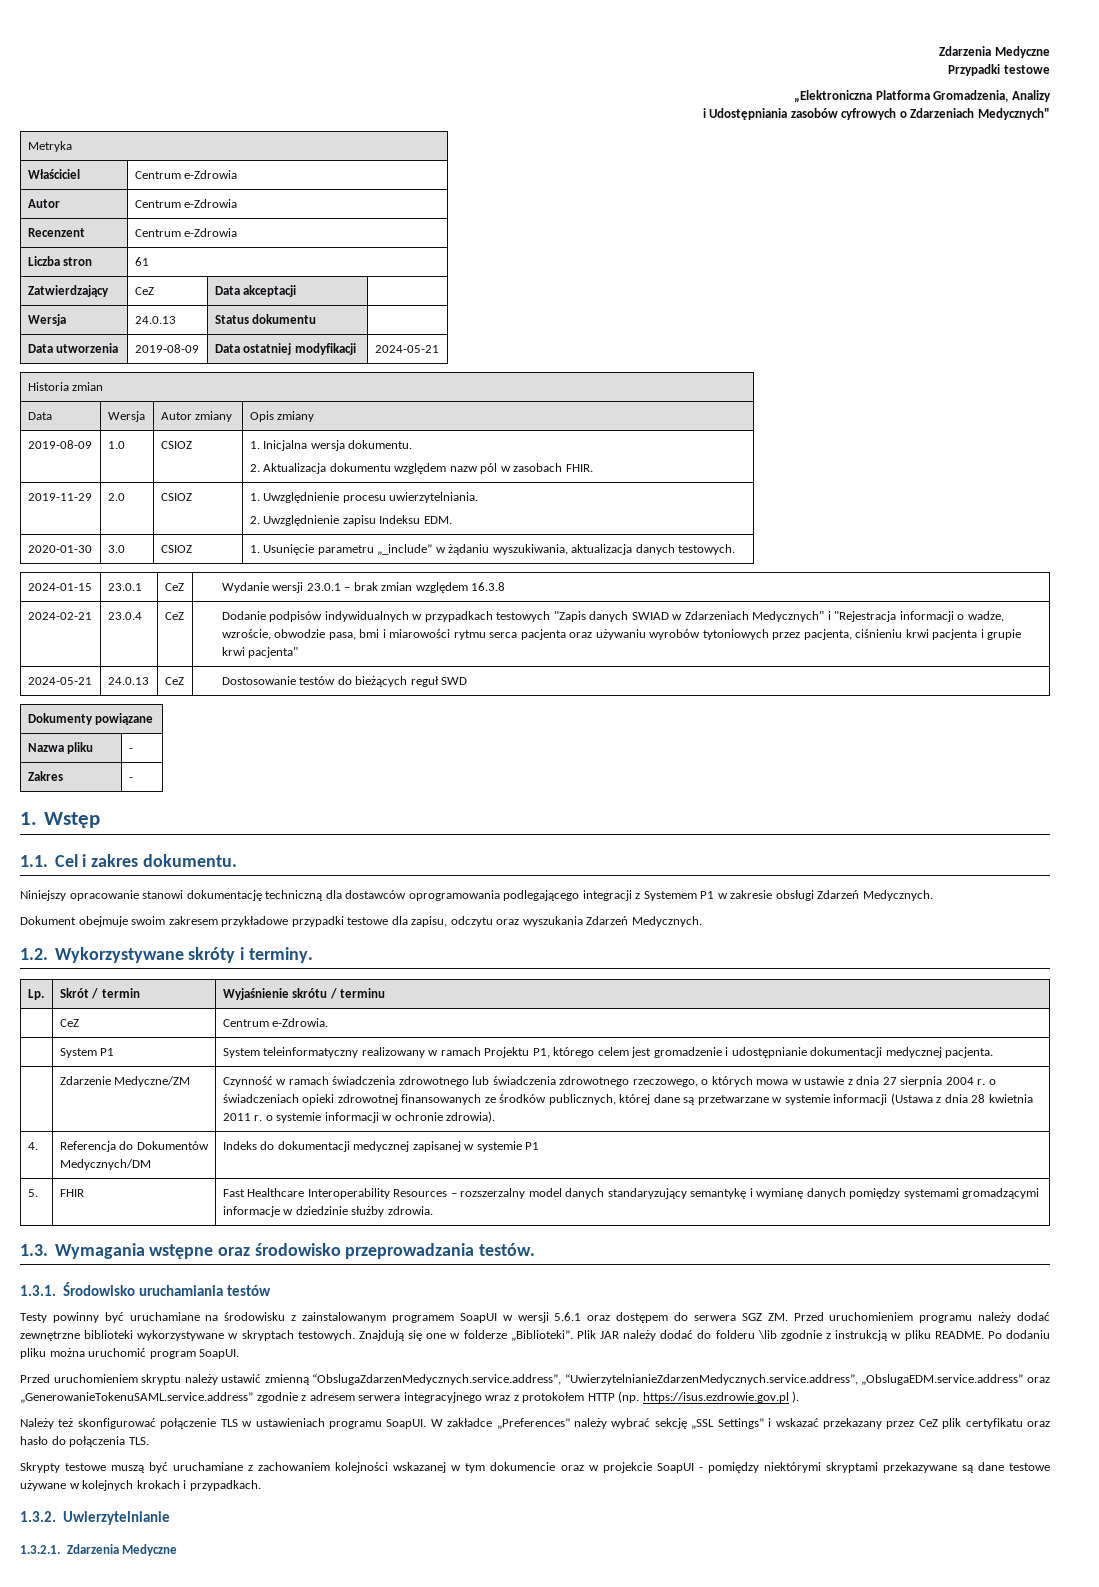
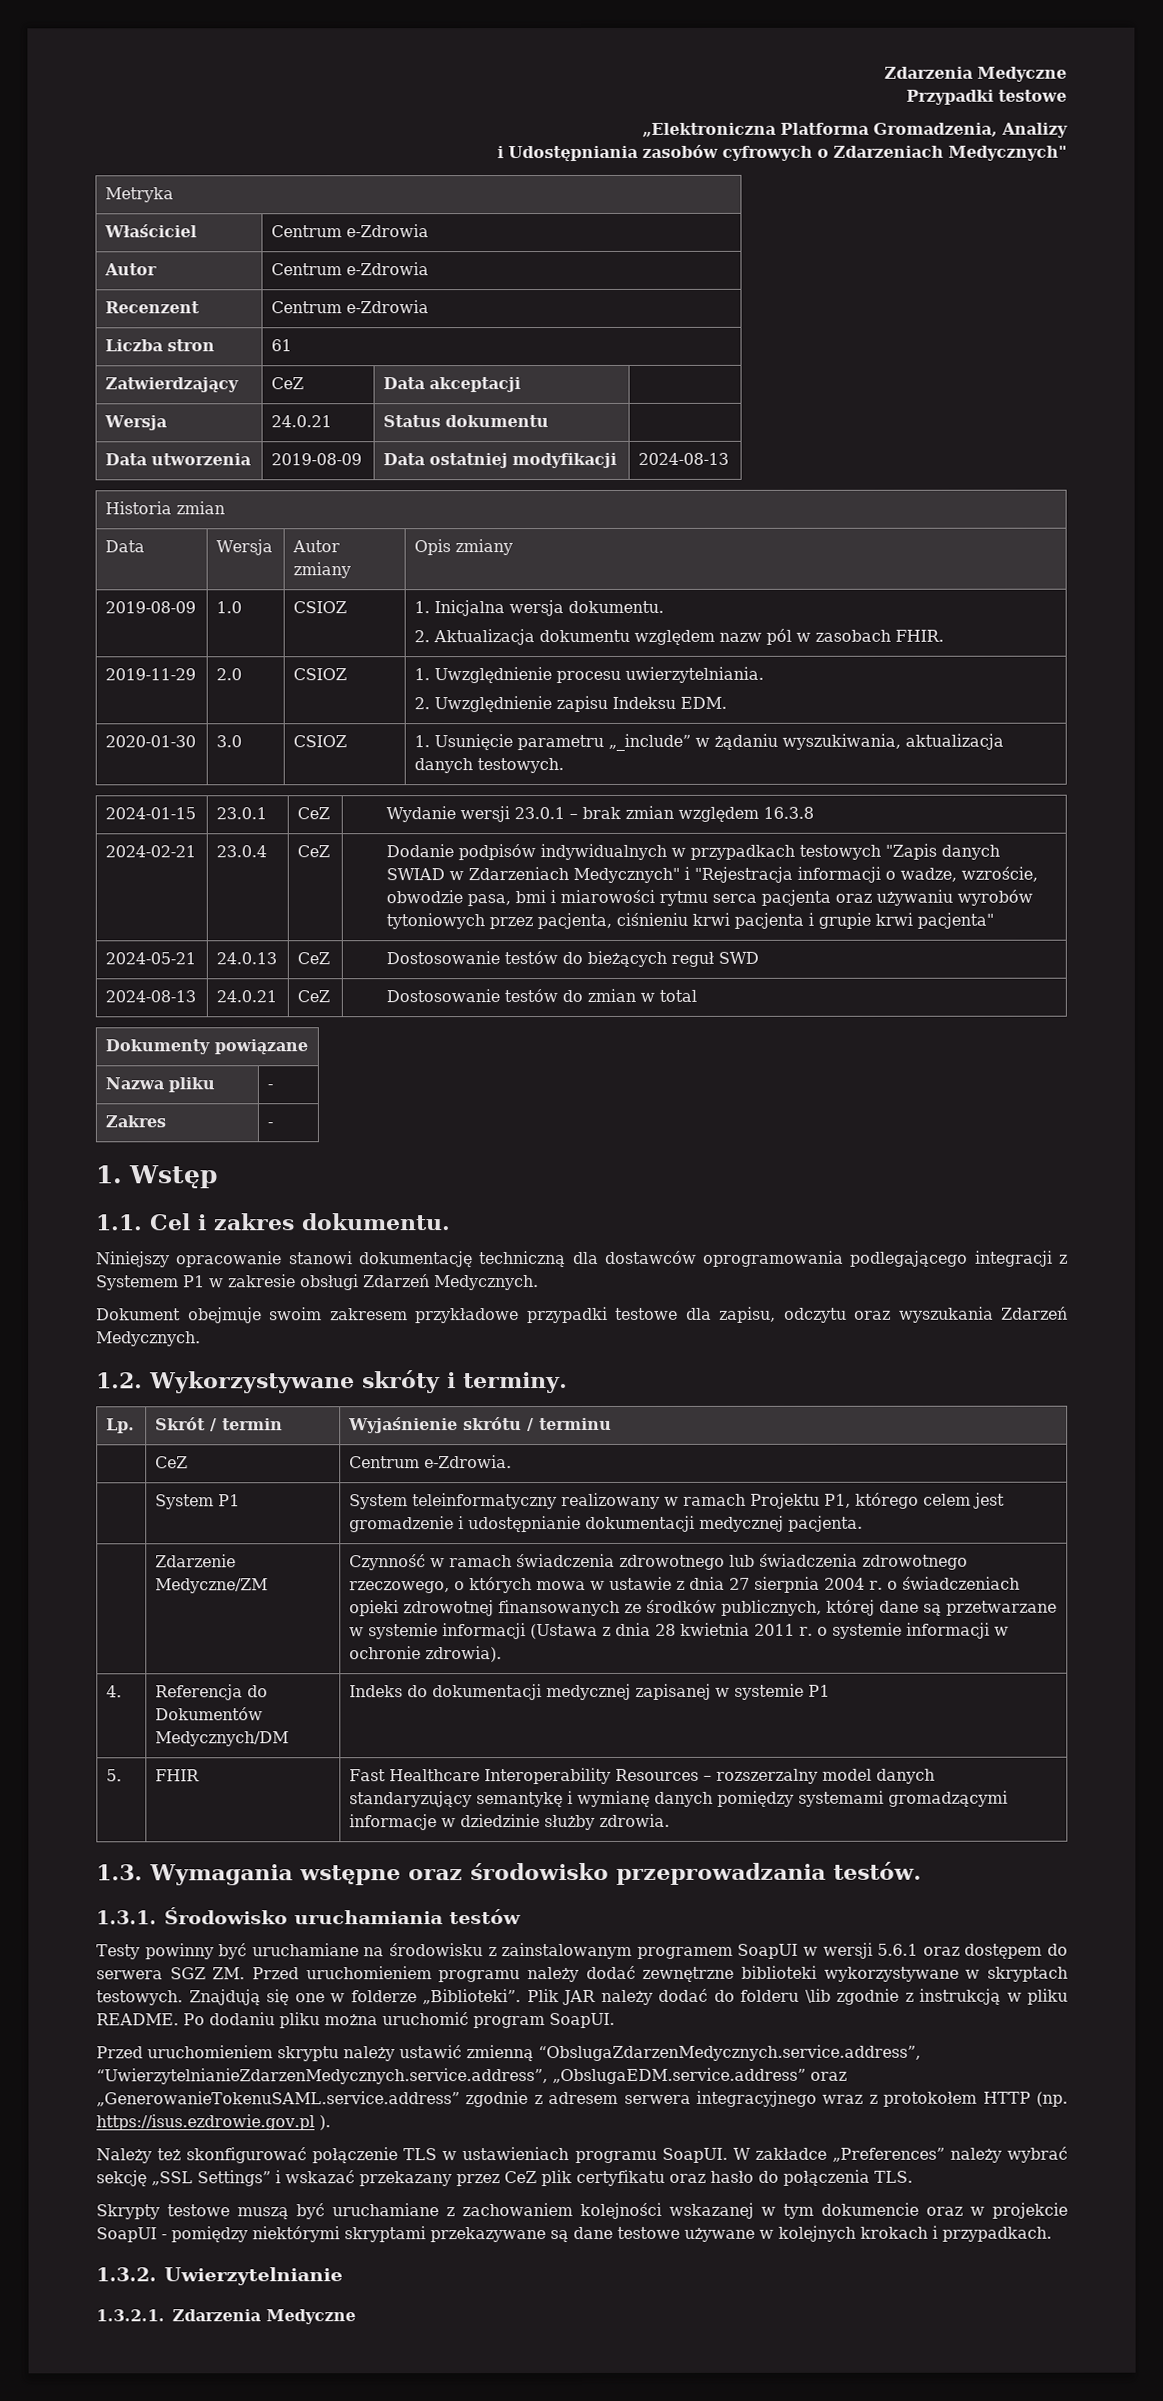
[134,316,176,324] 24.0.13 -> [271,415,333,428] 24.0.21
[374,345,439,353] 2024-05-21 -> [638,452,730,465] 2024-08-13
(468, 681) none -> [105,990,197,1003] [216,990,278,1003] [297,990,331,1003] [386,988,698,1003] // 2024-08-13 | 24.0.21 | CeZ | Dostosowanie testów do zmian w total

